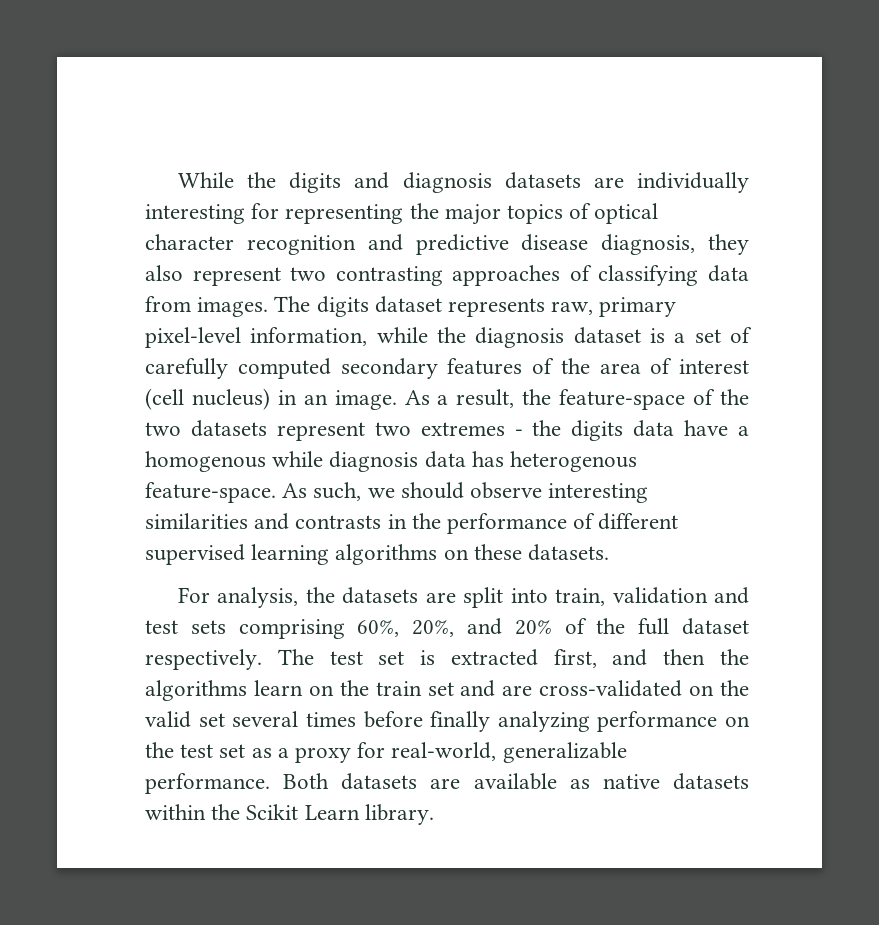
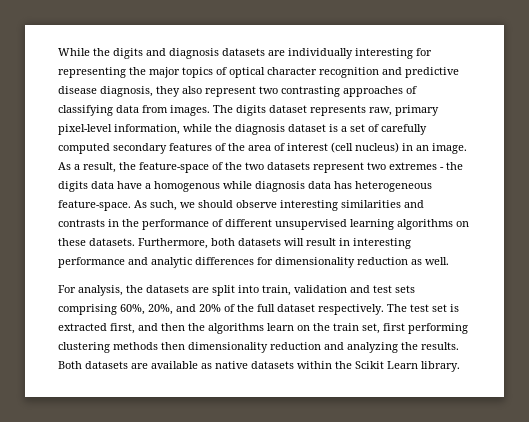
[510,451,638,472] heterogenous -> [355,181,432,192] heterogeneous
[145,544,245,565] supervised -> [275,219,347,230] unsupervised
(610, 552) none -> [138,238,411,249] [58,257,449,268] Furthermore, both datasets will result in interesting performance and analytic differences for dimensionality reduction as well.
[427,680,749,697] [145,711,750,732] [145,742,627,763] [145,773,270,794] set and are cross-validated on the valid set several times before finally analyzing performance on the test set as a proxy for real-world, generalizable performance. -> [362,323,468,334] [58,342,459,353] set, first performing clustering methods then dimensionality reduction and analyzing the results.

